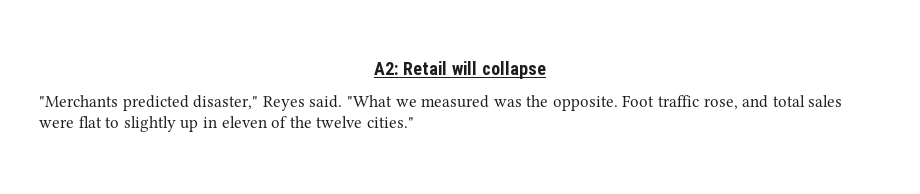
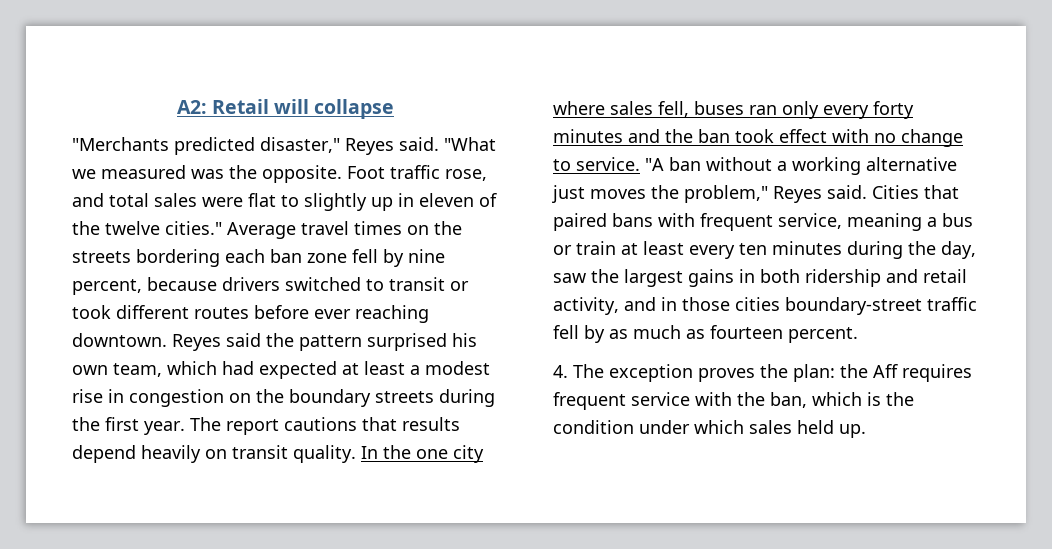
(414, 122) none -> [227,221,462,239] [72,249,445,267] [72,277,469,295] [72,305,429,323] [72,333,477,351] [72,361,490,379] [72,389,495,407] [72,417,460,435] [72,445,484,463] [553,101,914,119] [553,129,963,147] [553,157,957,175] [552,185,959,203] [553,213,973,231] [553,241,976,259] [553,269,967,287] [553,297,977,315] [553,325,858,343] [553,364,972,382] [553,392,914,410] [553,420,866,438] Average travel times on the streets bordering each ban zone fell by nine percent, because drivers switched to transit or took different routes before ever reaching downtown. Reyes said the pattern surprised his own team, which had expected at least a modest rise in congestion on the boundary streets during the first year. The report cautions that results depend heavily on transit quality. In the one city where sales fell, buses ran only every forty minutes and the ban took effect with no change to service. "A ban without a working alternative just moves the problem," Reyes said. Cities that paired bans with frequent service, meaning a bus or train at least every ten minutes during the day, saw the largest gains in both ridership and retail activity, and in those cities boundary-street traffic fell by as much as fourteen percent. // 4. The exception proves the plan: the Aff requires frequent service with the ban, which is the condition under which sales held up.

